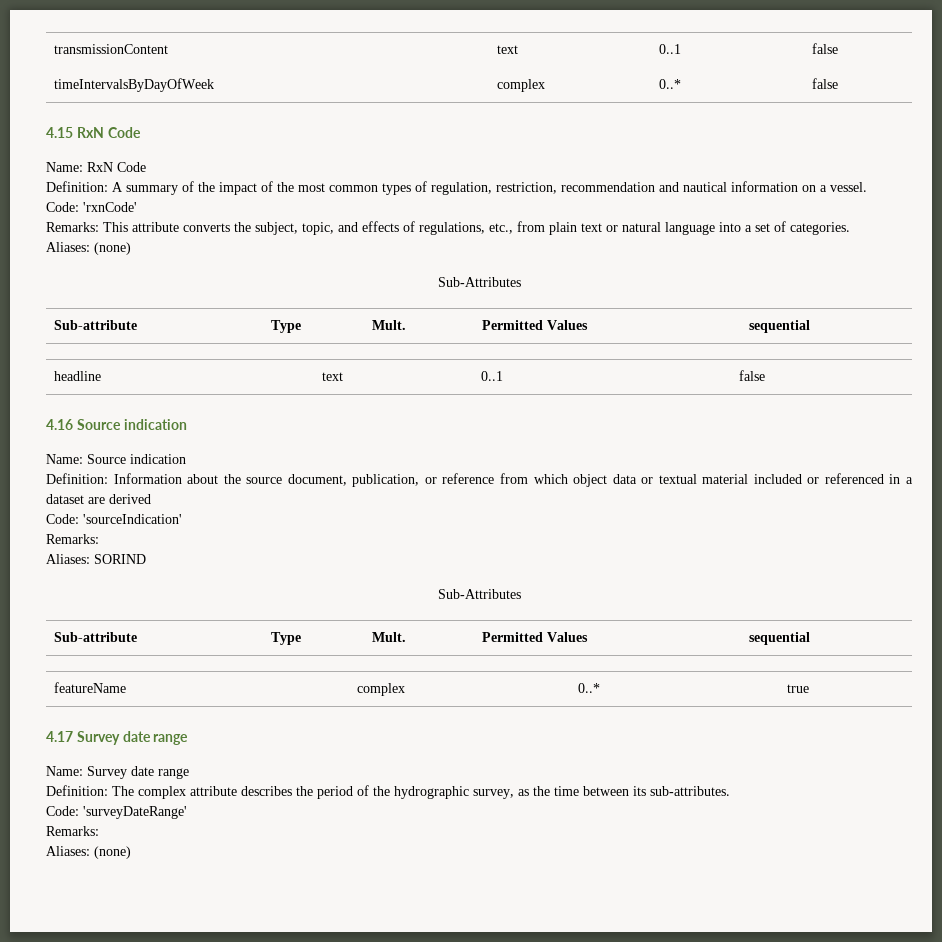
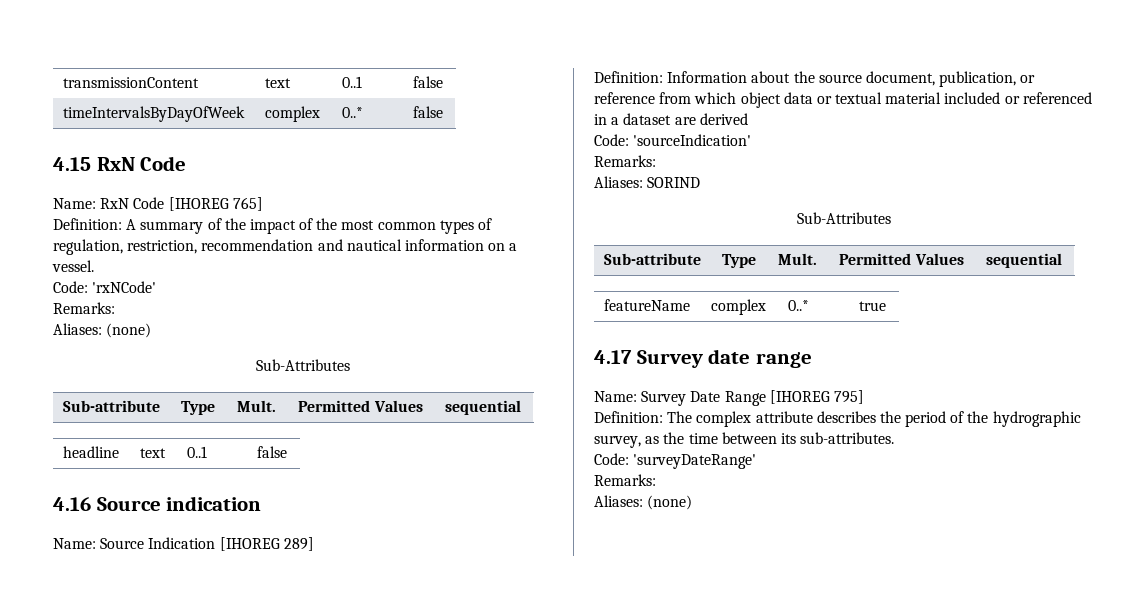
(146, 167) none -> [168,197,263,211] [IHOREG 765]
[83,202,137,212] [46,221,850,235] 'rxnCode' // Remarks: This attribute converts the subject, topic, and effects of regulations, etc., from plain text or natural language into a set of categories. -> [92,281,157,293] [53,302,115,314] 'rxNCode' // Remarks:
[130,454,186,464] indication -> [148,537,314,551] Indication [IHOREG 289]
[131,766,189,779] date range -> [690,390,864,406] Date Range [IHOREG 795]

